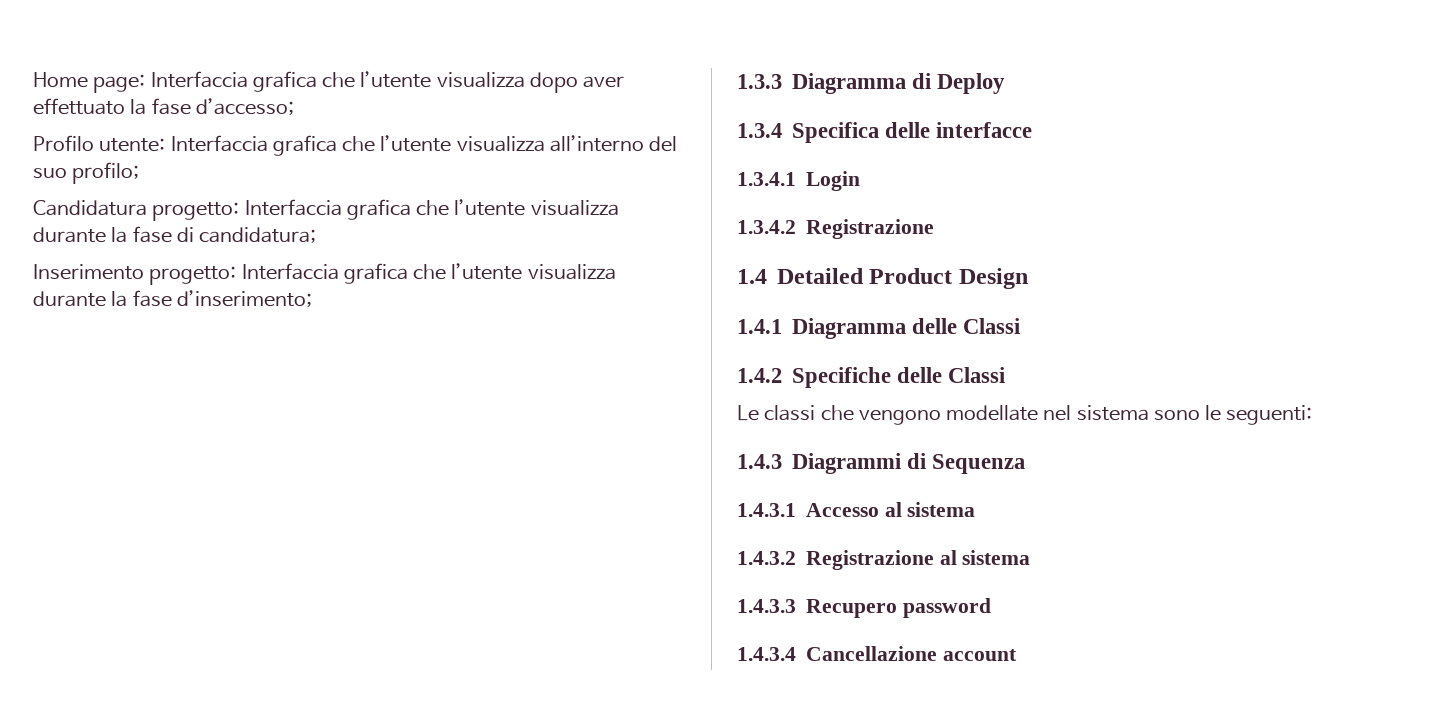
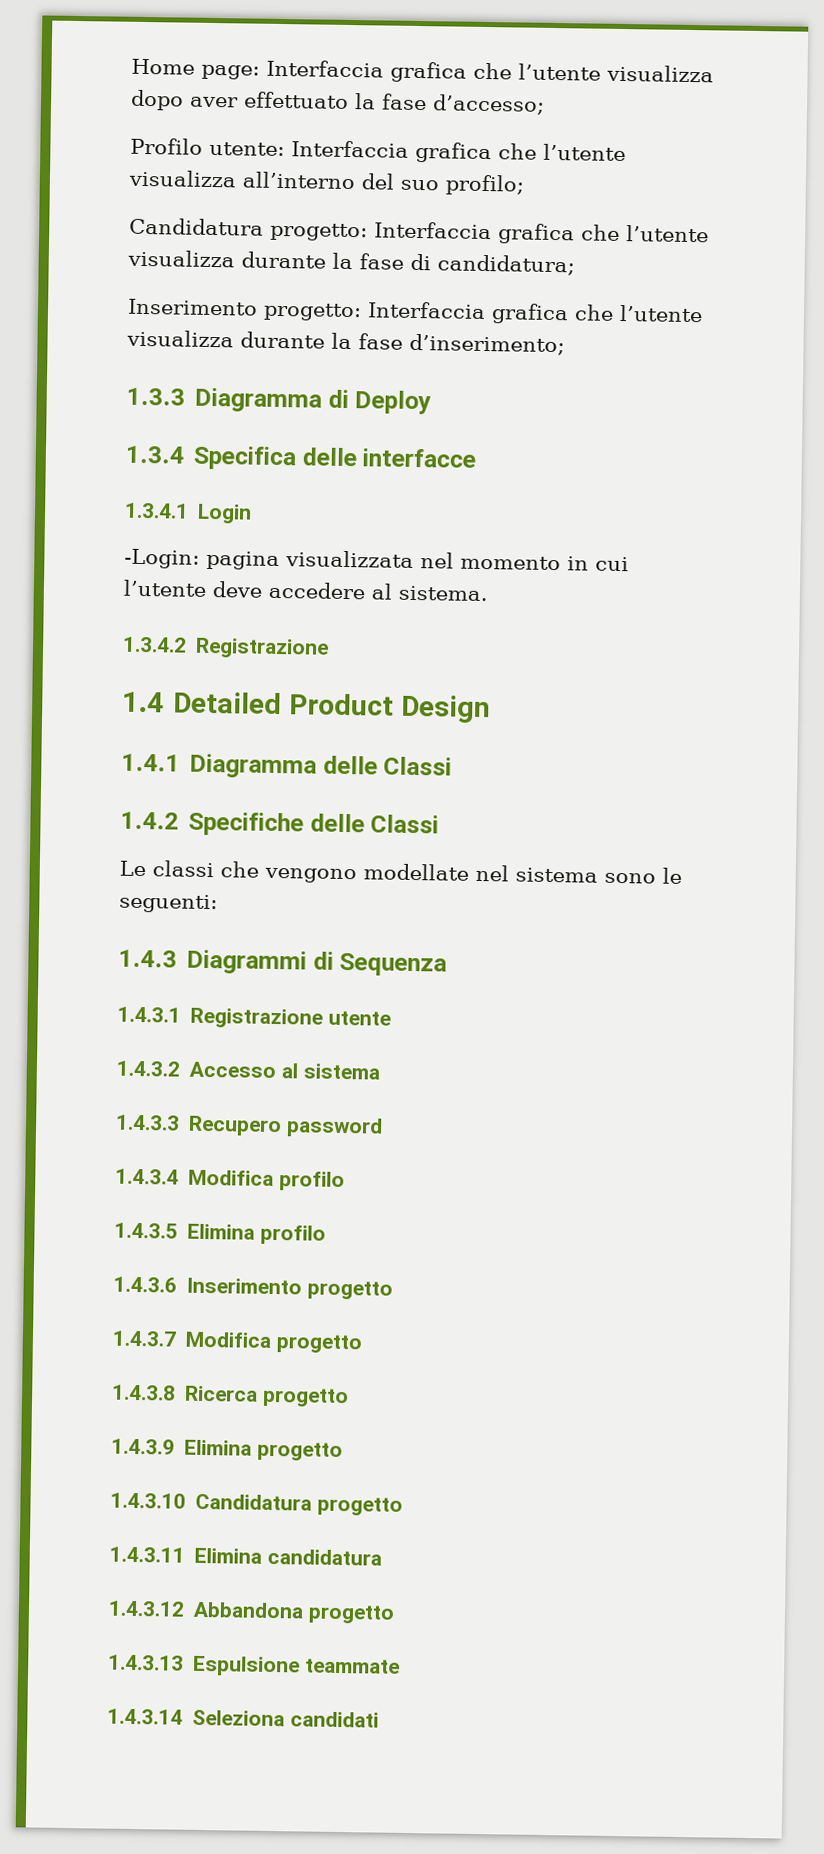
(860, 181) none -> [124,548,629,572] [123,579,488,602] // -Login: pagina visualizzata nel momento in cui l’utente deve accedere al sistema.
[805,502,976,517] Accesso al sistema -> [190,1007,391,1029] Registrazione utente
[805,550,934,570] Registrazione -> [189,1061,277,1079] Accesso
[805,646,1017,661] Cancellazione account -> [188,1169,345,1192] [114,1222,326,1245] [113,1276,393,1300] [112,1330,363,1354] [112,1384,349,1408] [111,1438,343,1462] [110,1492,403,1516] [109,1546,382,1566] [108,1600,395,1624] [108,1654,400,1677] [107,1708,379,1728] Modifica profilo // 1.4.3.5 Elimina profilo // 1.4.3.6 Inserimento progetto // 1.4.3.7 Modifica progetto // 1.4.3.8 Ricerca progetto // 1.4.3.9 Elimina progetto // 1.4.3.10 Candidatura progetto // 1.4.3.11 Elimina candidatura // 1.4.3.12 Abbandona progetto // 1.4.3.13 Espulsione teammate // 1.4.3.14 Seleziona candidati

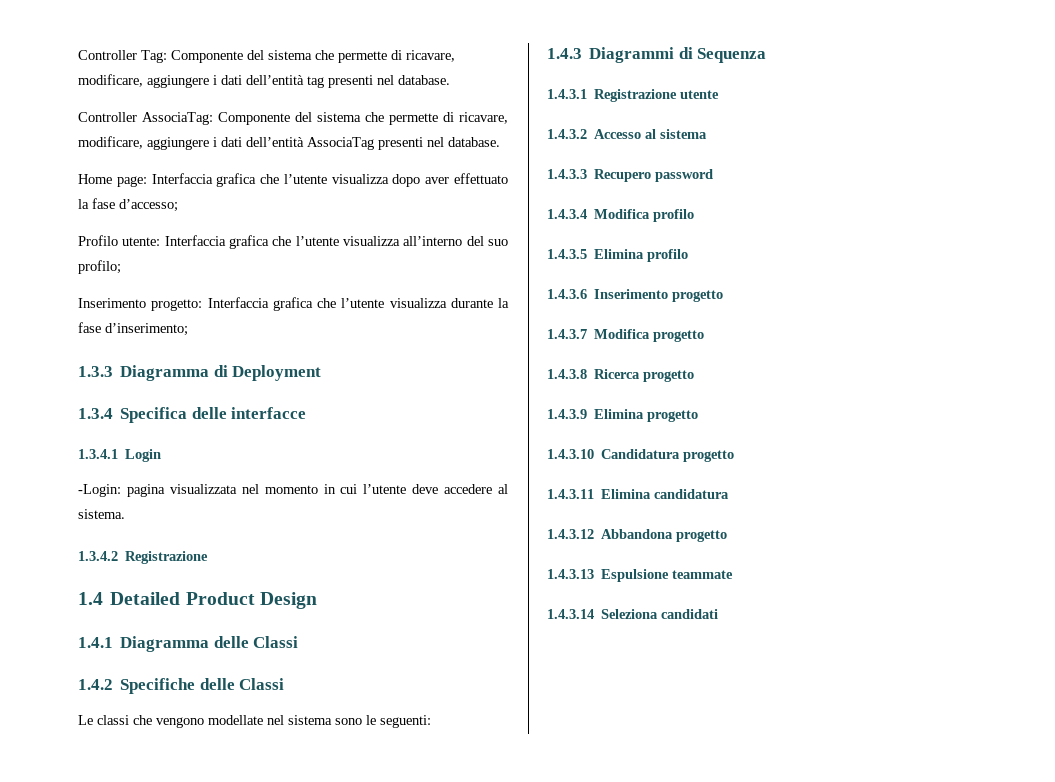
(131, 66) none -> [78,50,455,63] [78,74,450,88] [78,112,508,125] [78,136,500,150] Controller Tag: Componente del sistema che permette di ricavare, modificare, aggiungere i dati dell’entità tag presenti nel database. // Controller AssociaTag: Componente del sistema che permette di ricavare, modificare, aggiungere i dati dell’entità AssociaTag presenti nel database. //
[129,217,709,245] [127,249,575,276] // Candidatura progetto: Interfaccia grafica che l’utente visualizza durante la fase di candidatura; -> (121, 267) none
[354,390,432,415] Deploy -> [232,365,322,381] Deployment

